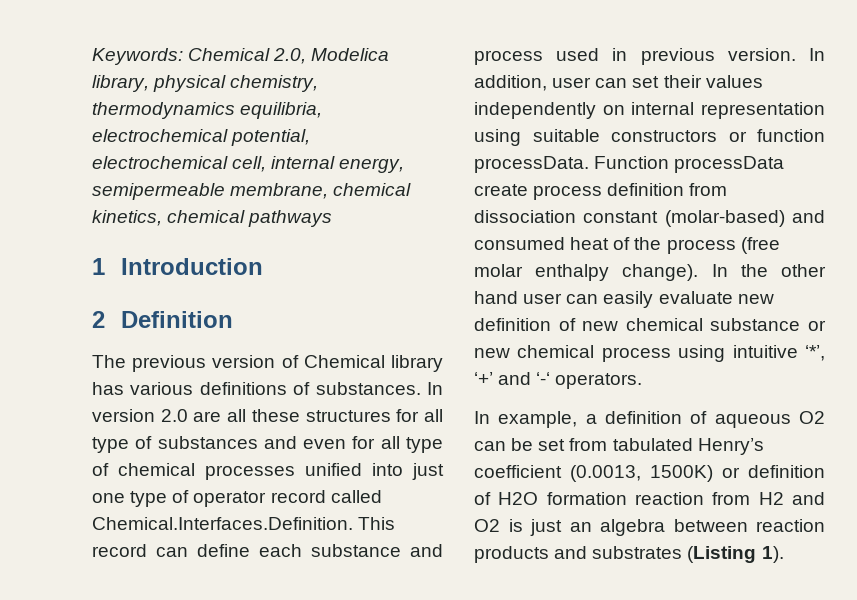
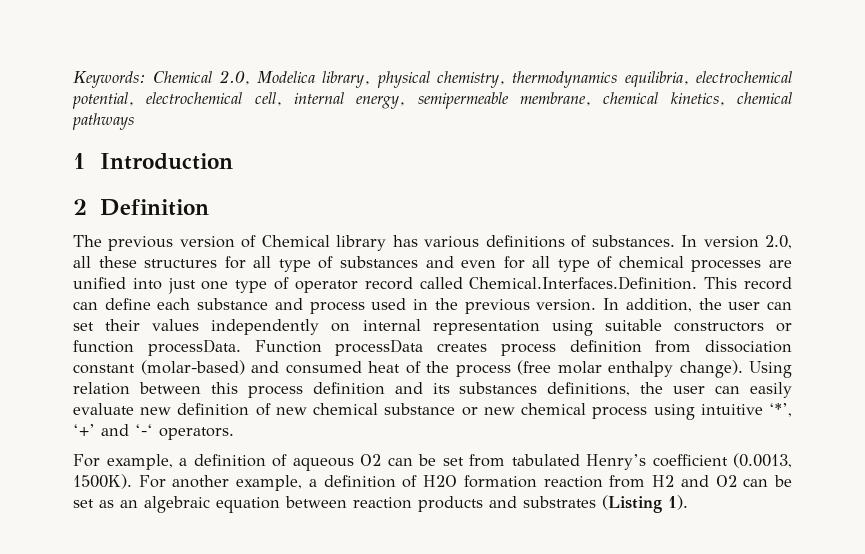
[160,409,222,422] 2.0 are -> [764,235,792,249] 2.0,
(295, 472) none -> [769,260,792,268] are
(628, 54) none -> [434,298,458,310] the
(547, 83) none -> [698,298,722,310] the
[474,184,528,196] create -> [437,343,487,352] creates
[711,264,826,277] [474,291,518,304] In the other hand -> [749,361,792,378] [73,382,664,398] Using relation between this process definition and its substances definitions, the
[474,411,490,424] In -> [73,454,100,467] For
[650,465,740,482] 1500K) or -> [73,474,317,491] 1500K). For another example, a
[508,519,665,536] is just an algebra -> [743,475,793,487] [73,496,280,513] can be set as an algebraic equation

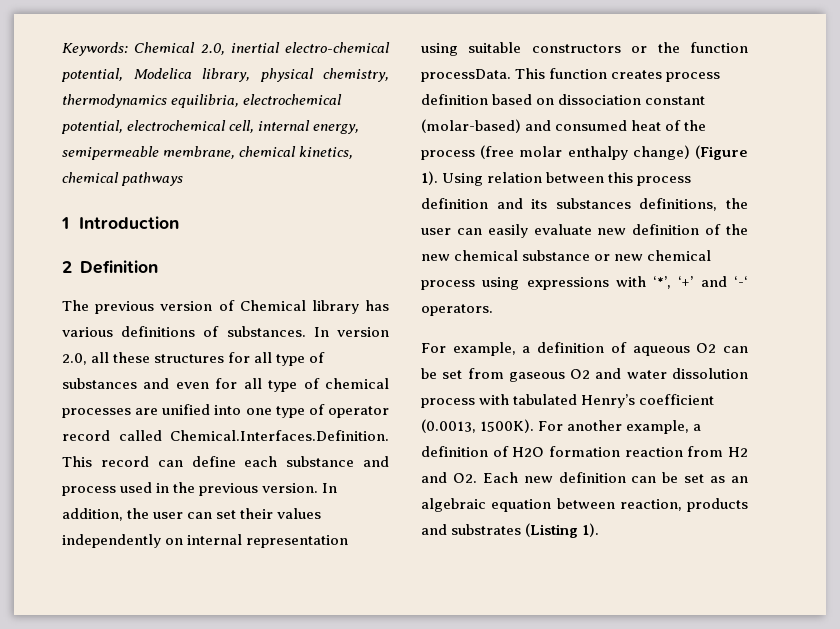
(250, 77) none -> [230,42,390,53] [61,68,123,82] inertial electro-chemical potential,
[167,278,196,294] just -> (242, 410) none
(793, 327) none -> [657,42,680,53] the
[254,339,424,356] Function processData -> [515,68,608,79] This function
[655,340,692,353] from -> [492,94,555,105] based on
[679,360,743,378] change). -> [632,145,748,160] [421,171,438,185] change) (Figure 1).
(271, 409) none -> [726,224,749,235] the
[700,404,763,415] intuitive -> [526,276,646,290] expressions with
(505, 460) none -> [508,368,748,382] [421,394,510,408] gaseous O2 and water dissolution process with
[715,475,737,487] O2 -> [452,472,626,483] O2. Each new definition
[353,497,412,509] reaction -> [619,499,682,511] reaction,

